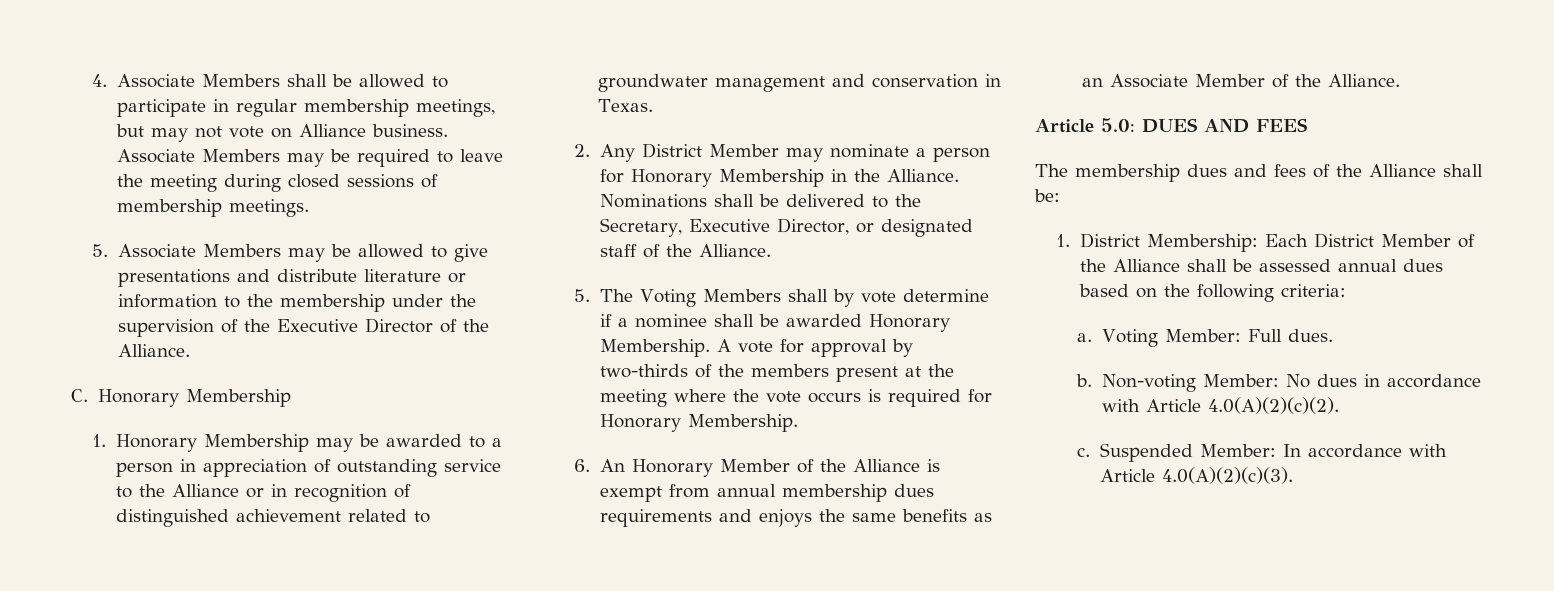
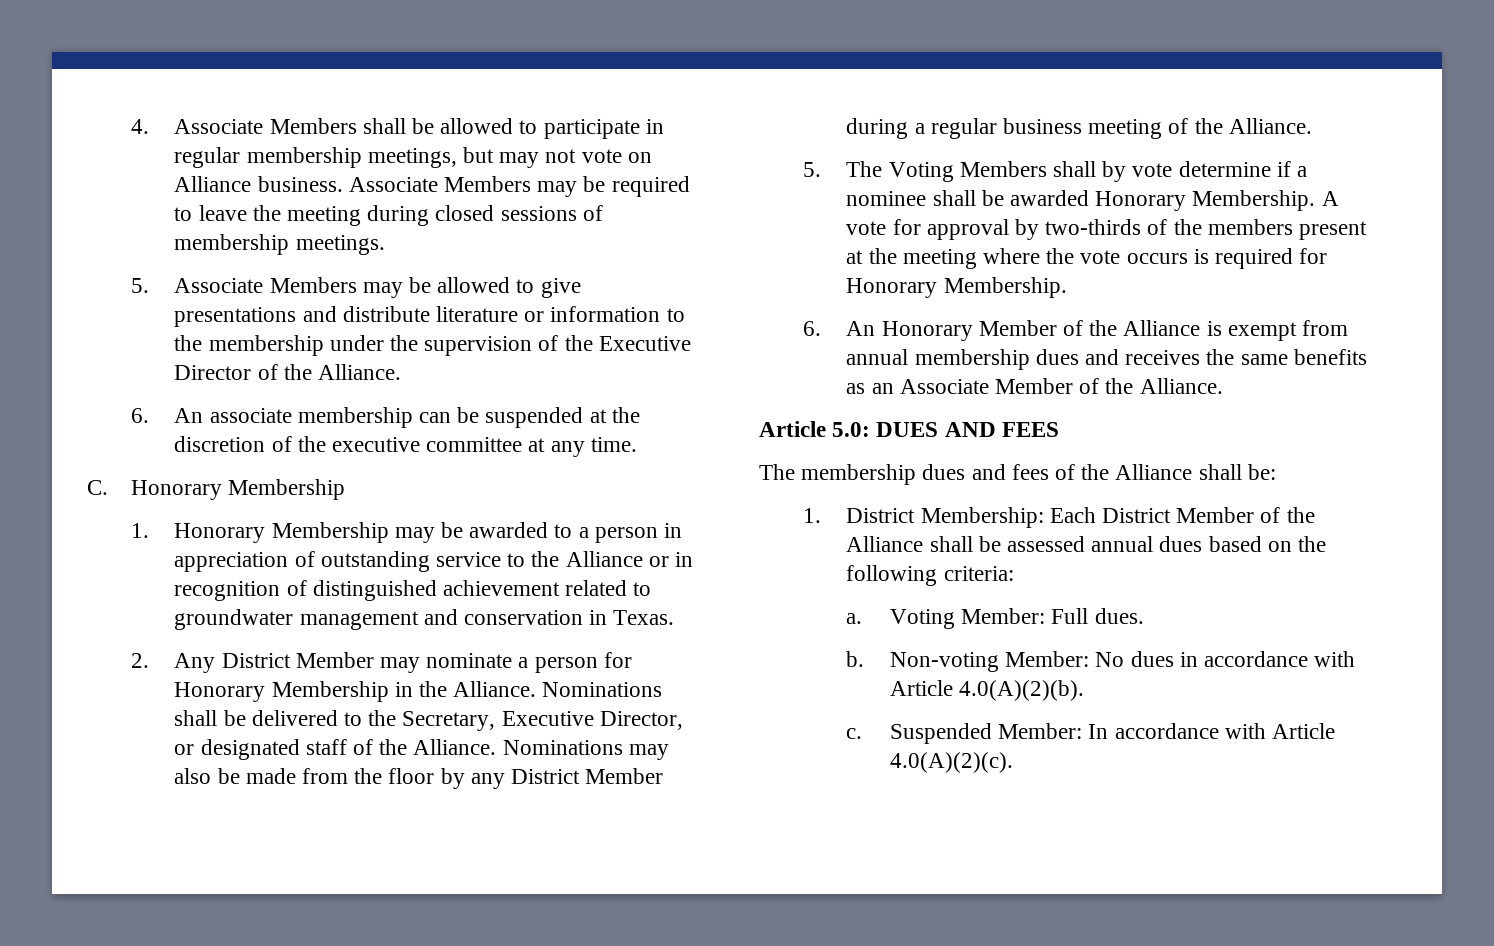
(190, 350) none -> [130,407,640,428] [174,436,637,457] // 6. An associate membership can be suspended at the discretion of the executive committee at any time.
(771, 250) none -> [502,740,669,760] [174,768,664,789] [846,118,1312,139] Nominations may also be made from the floor by any District Member during a regular business meeting of the Alliance.
[599,509,812,527] requirements and enjoys -> [1084,349,1201,365] and receives
[1207,397,1339,414] 4.0(A)(2)(c)(2). -> [959,680,1085,701] 4.0(A)(2)(b).
[1161,467,1293,484] 4.0(A)(2)(c)(3). -> [890,752,1014,773] 4.0(A)(2)(c).

